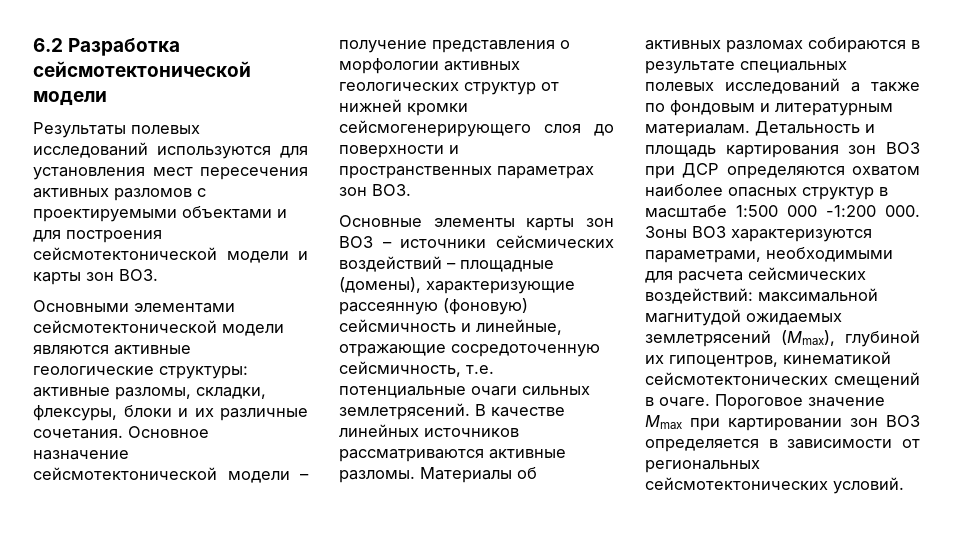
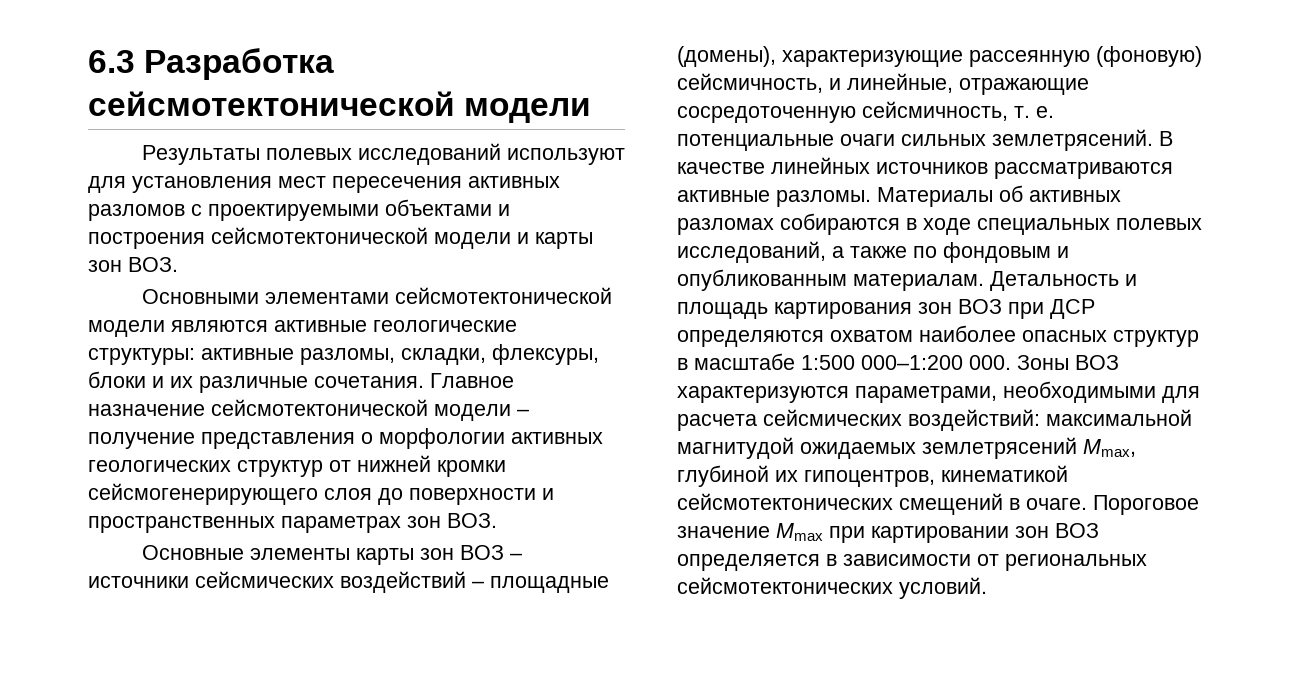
[33,38,63,52] 6.2 -> [88,50,135,73] 6.3
[157,146,271,159] используются -> [506,148,625,165] используют
[33,230,61,242] для -> (510, 210) none
[128,426,209,438] Основное -> [430,373,514,388] Главное
[339,319,456,332] сейсмичность -> [677,73,823,93] сейсмичность,
[466,365,494,374] т.е. -> [1014,106,1054,118] т. е.
[645,61,735,74] результате -> [923,218,971,235] ходе
[725,78,840,94] исследований -> [677,241,826,263] исследований,
[775,103,893,116] литературным -> [677,269,847,291] опубликованным
[787,205,876,217] 000 -1:200 -> [861,355,963,370] 000–1:200
[781,330,835,346] (Мmax), -> [1083,439,1136,457] Мmax,

